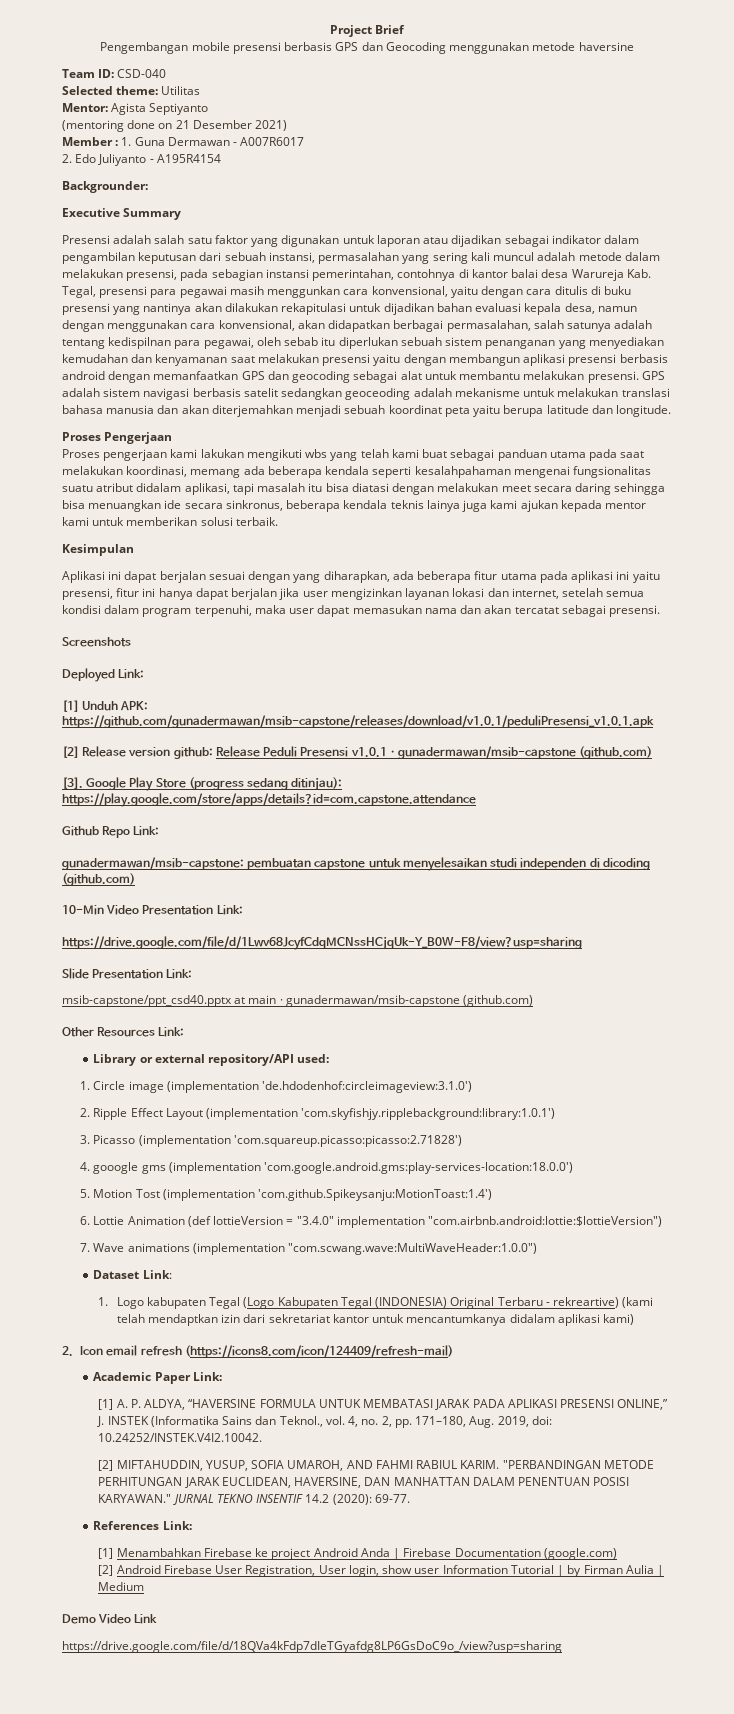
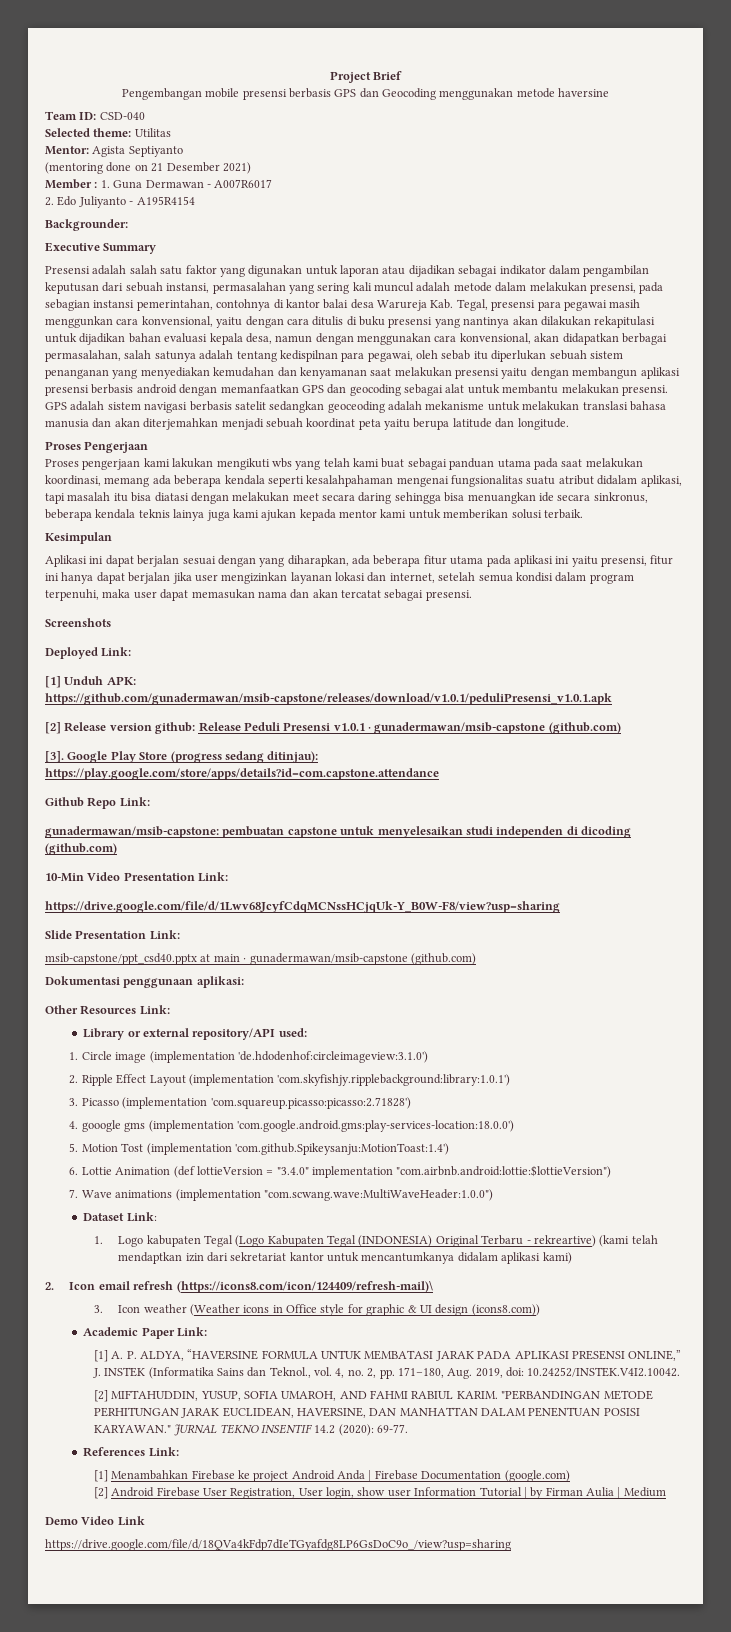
(534, 1001) none -> [45,976,244,988] // Dokumentasi penggunaan aplikasi:
[184,1345,453,1358] (https://icons8.com/icon/124409/refresh-mail) -> [176,1281,433,1293] [93,1304,540,1316] (https://icons8.com/icon/124409/refresh-mail)\ // 3. Icon weather (Weather icons in Office style for graphic & UI design (icons8.com))

